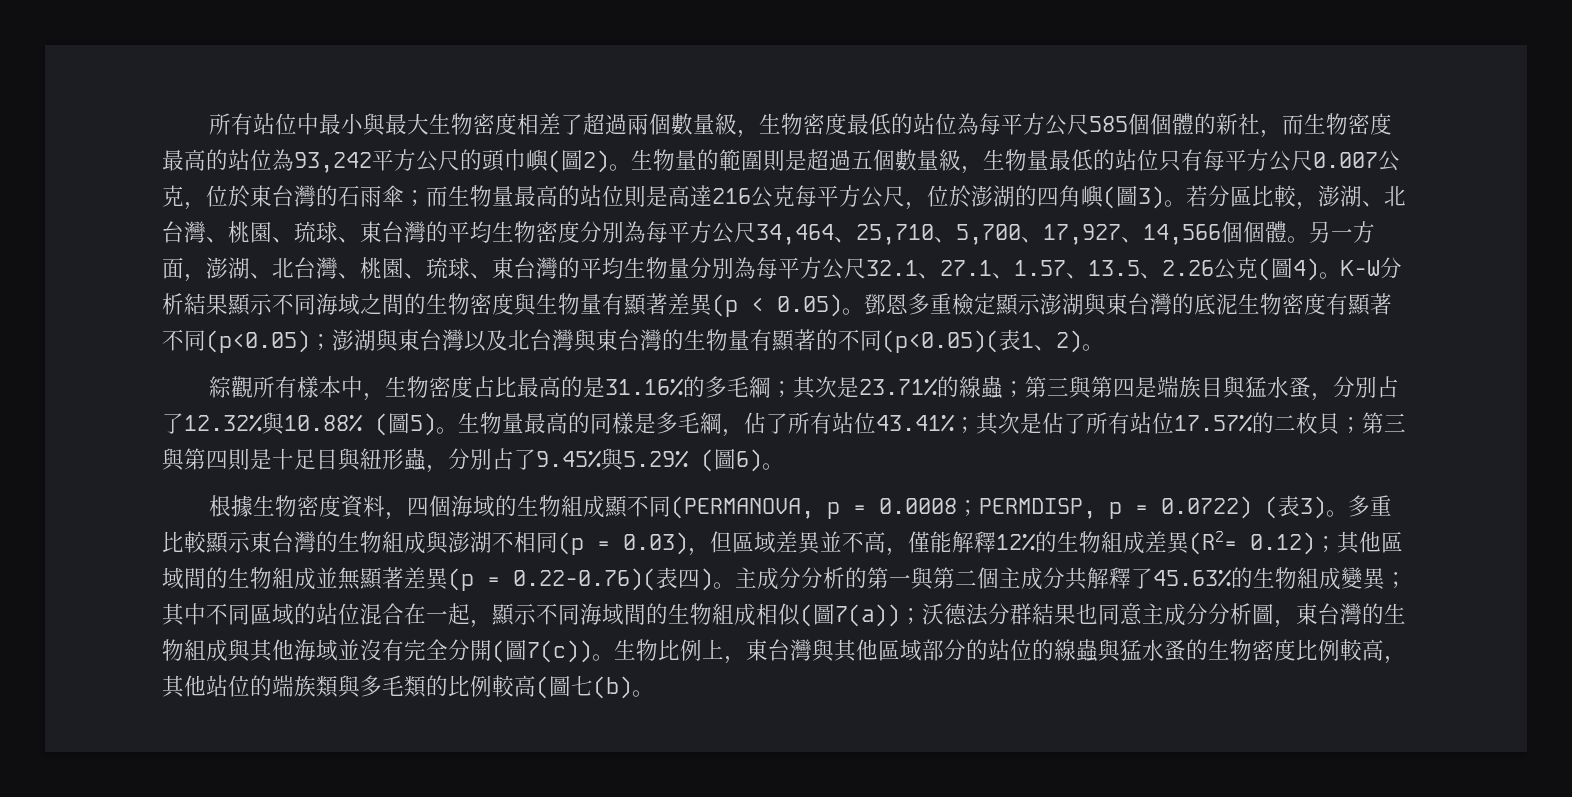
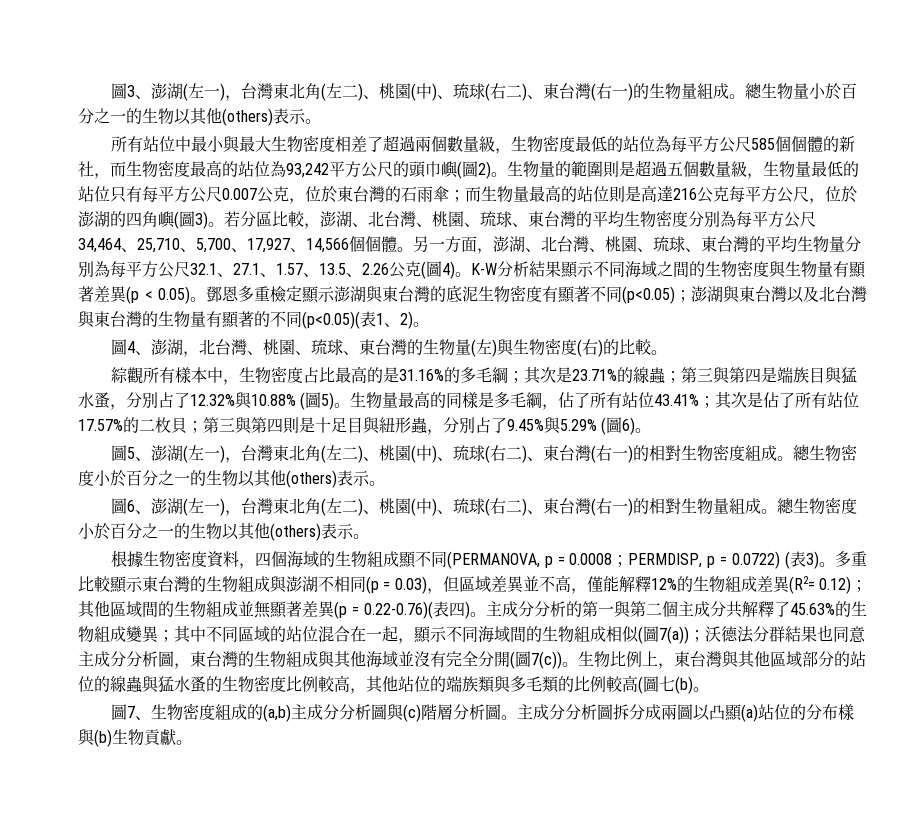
(208, 124) none -> [110,83,857,101] [78,108,321,126] 圖3、澎湖(左一)，台灣東北角(左二)、桃園(中)、琉球(右二)、東台灣(右一)的生物量組成。總生物量小於百分之一的生物以其他(others)表示。 //
(1104, 347) none -> [110,338,667,357] // 圖4、澎湖，北台灣、桃園、琉球、東台灣的生物量(左)與生物密度(右)的比較。
(784, 466) none -> [110,444,857,463] [78,470,385,488] [110,497,857,516] [78,523,369,541] // 圖5、澎湖(左一)，台灣東北角(左二)、桃園(中)、琉球(右二)、東台灣(右一)的相對生物密度組成。總生物密度小於百分之一的生物以其他(others)表示。 // 圖6、澎湖(左一)，台灣東北角(左二)、桃園(中)、琉球(右二)、東台灣(右一)的相對生物量組成。總生物密度小於百分之一的生物以其他(others)表示。
(654, 693) none -> [110,703,854,722] [78,729,192,747] // 圖7、生物密度組成的(a,b)主成分分析圖與(c)階層分析圖。主成分分析圖拆分成兩圖以凸顯(a)站位的分布樣與(b)生物貢獻。

